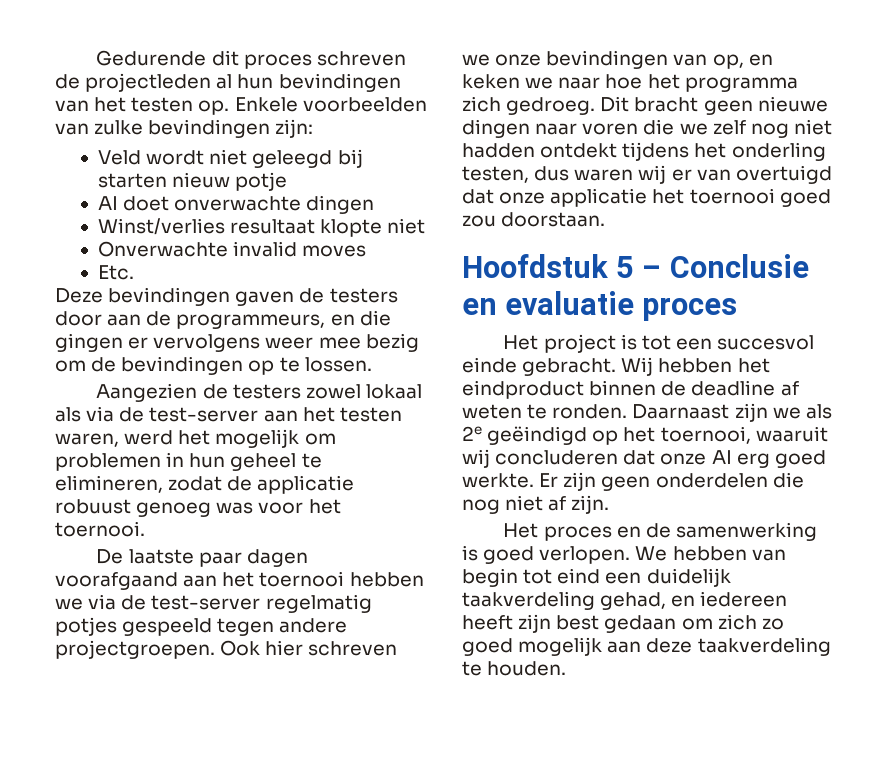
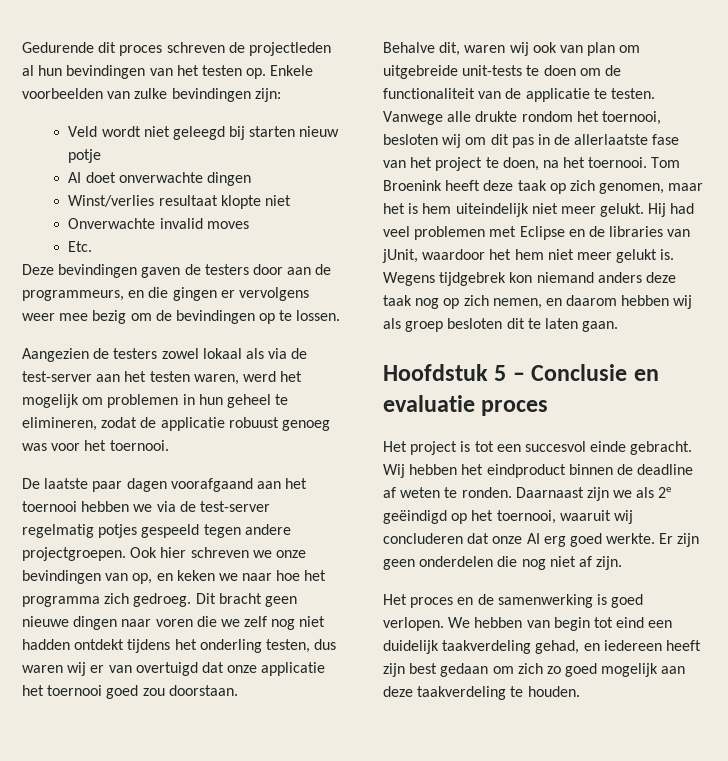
(606, 219) none -> [383,42,641,56] [383,65,621,79] [383,88,655,102] [383,111,661,125] [383,134,680,148] [383,157,681,171] [383,180,704,194] [383,203,695,217] [383,226,691,240] [382,249,675,263] [383,272,676,286] [383,295,693,309] [383,318,619,332] // Behalve dit, waren wij ook van plan om uitgebreide unit-tests te doen om de functionaliteit van de applicatie te testen. Vanwege alle drukte rondom het toernooi, besloten wij om dit pas in de allerlaatste fase van het project te doen, na het toernooi. Tom Broenink heeft deze taak op zich genomen, maar het is hem uiteindelijk niet meer gelukt. Hij had veel problemen met Eclipse en de libraries van jUnit, waardoor het hem niet meer gelukt is. Wegens tijdgebrek kon niemand anders deze taak nog op zich nemen, en daarom hebben wij als groep besloten dit te laten gaan.

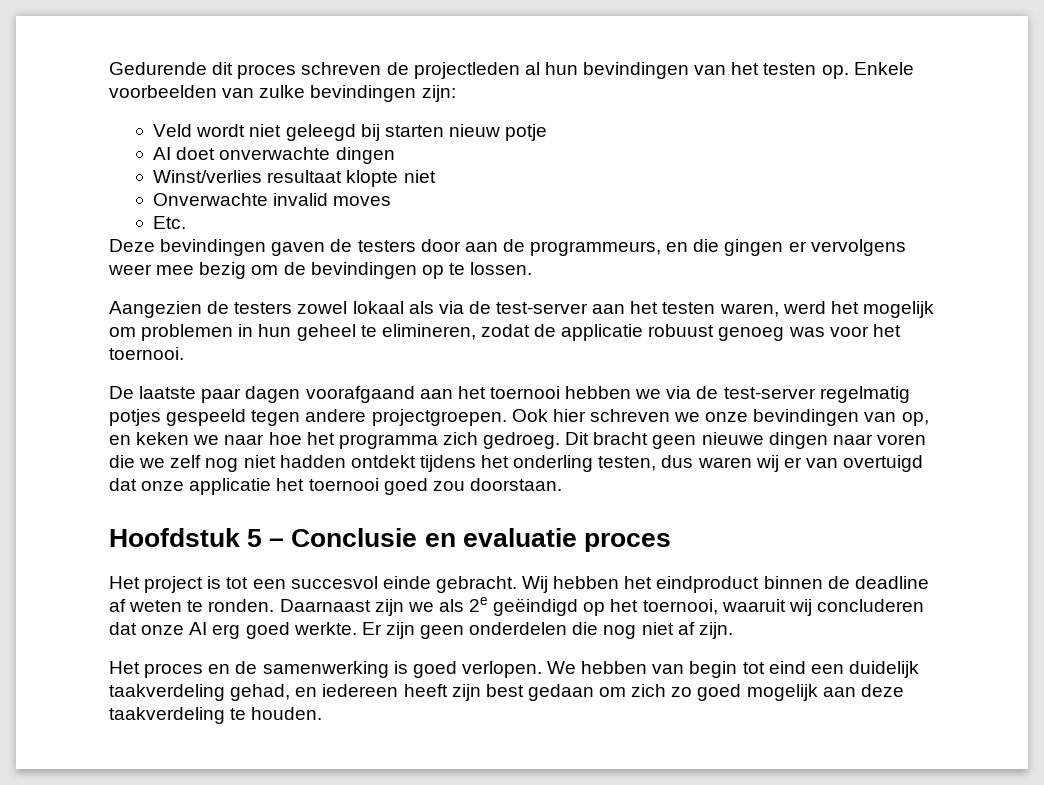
[383,42,641,56] [383,65,621,79] [383,88,655,102] [383,111,661,125] [383,134,680,148] [383,157,681,171] [383,180,704,194] [383,203,695,217] [383,226,691,240] [382,249,675,263] [383,272,676,286] [383,295,693,309] [383,318,619,332] // Behalve dit, waren wij ook van plan om uitgebreide unit-tests te doen om de functionaliteit van de applicatie te testen. Vanwege alle drukte rondom het toernooi, besloten wij om dit pas in de allerlaatste fase van het project te doen, na het toernooi. Tom Broenink heeft deze taak op zich genomen, maar het is hem uiteindelijk niet meer gelukt. Hij had veel problemen met Eclipse en de libraries van jUnit, waardoor het hem niet meer gelukt is. Wegens tijdgebrek kon niemand anders deze taak nog op zich nemen, en daarom hebben wij als groep besloten dit te laten gaan. -> (562, 484) none

